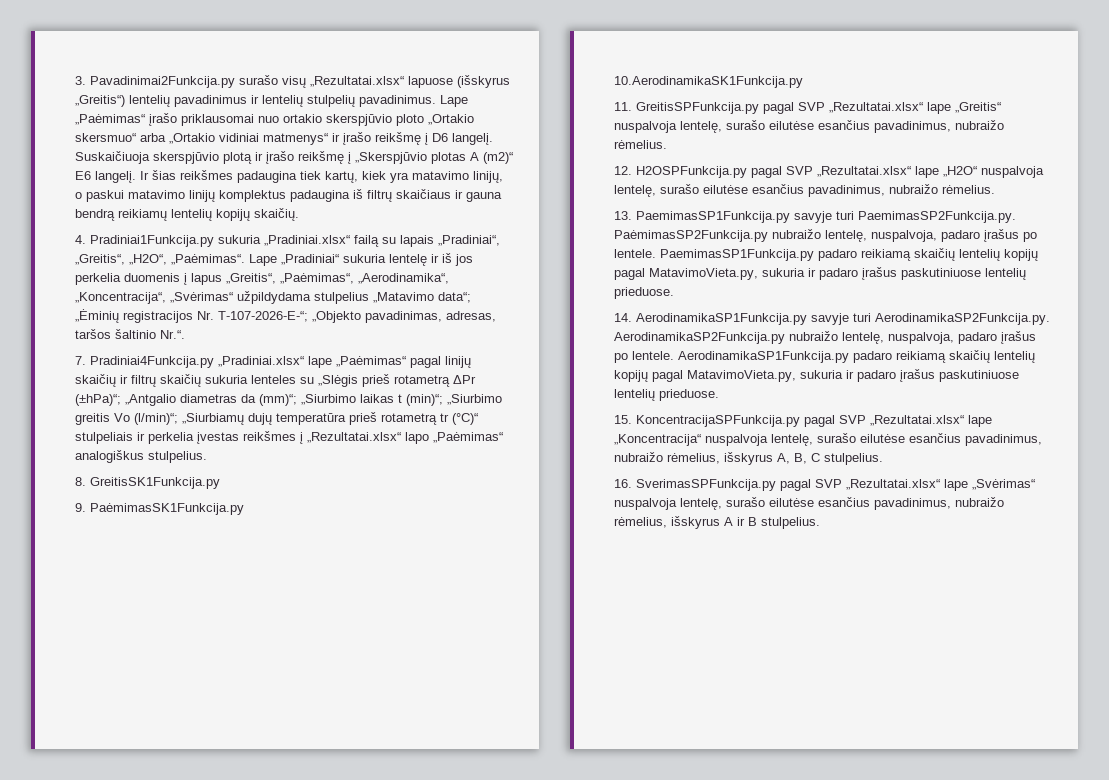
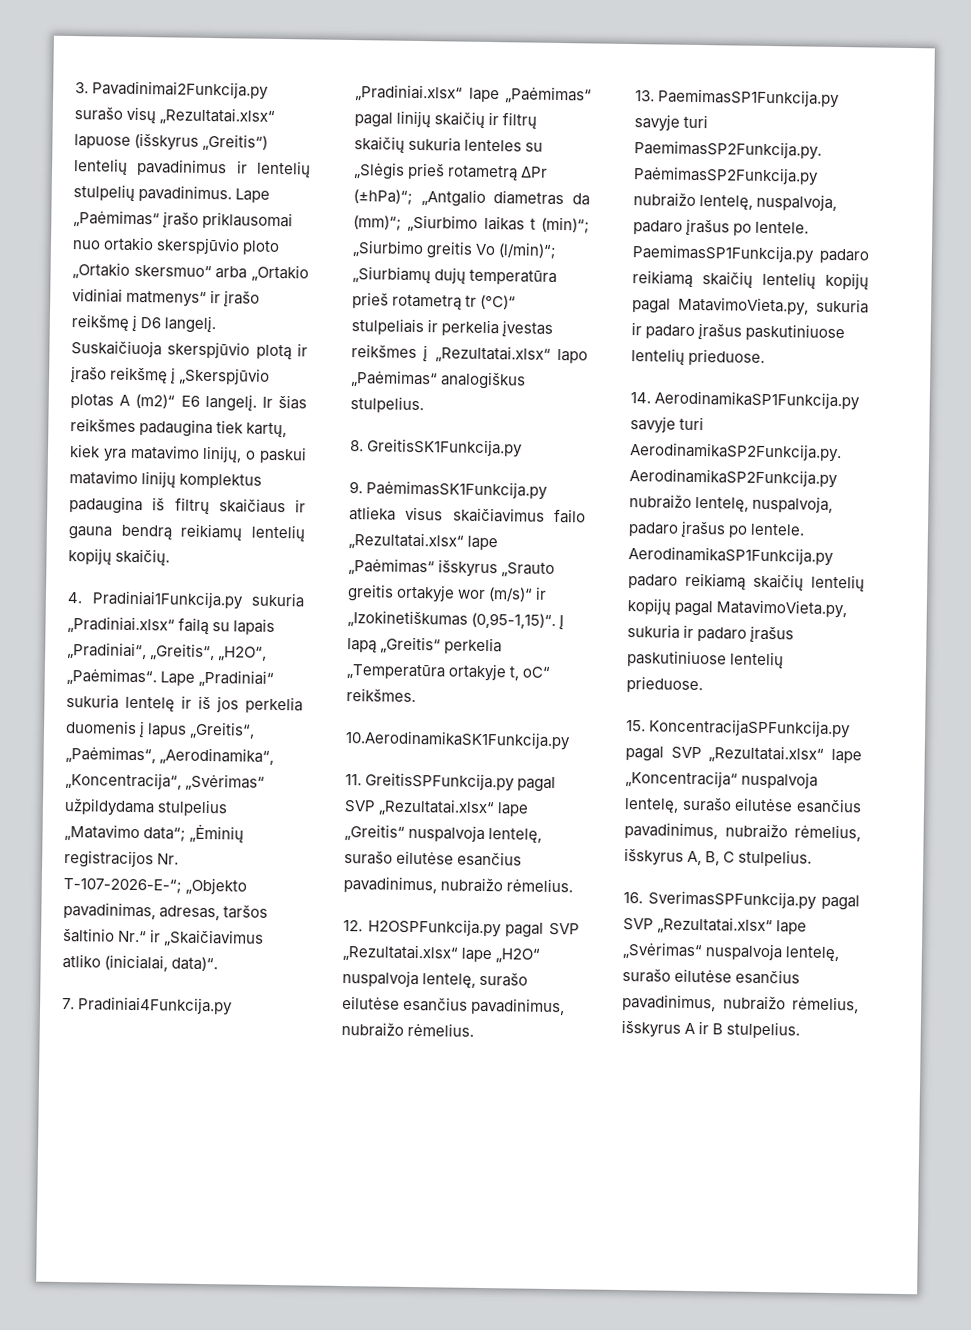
[160,330,185,339] Nr.“. -> [118,929,265,947] [62,953,219,972] Nr.“ ir „Skaičiavimus atliko (inicialai, data)“.
(244, 509) none -> [349,506,586,524] [348,532,499,551] [348,558,556,578] [347,584,548,603] [347,610,565,631] [347,636,503,655] [346,663,551,682] [346,688,416,703] atlieka visus skaičiavimus failo „Rezultatai.xlsx“ lape „Paėmimas“ išskyrus „Srauto greitis ortakyje wor (m/s)“ ir „Izokinetiškumas (0,95-1,15)“. Į lapą „Greitis“ perkelia „Temperatūra ortakyje t, oC“ reikšmes.

